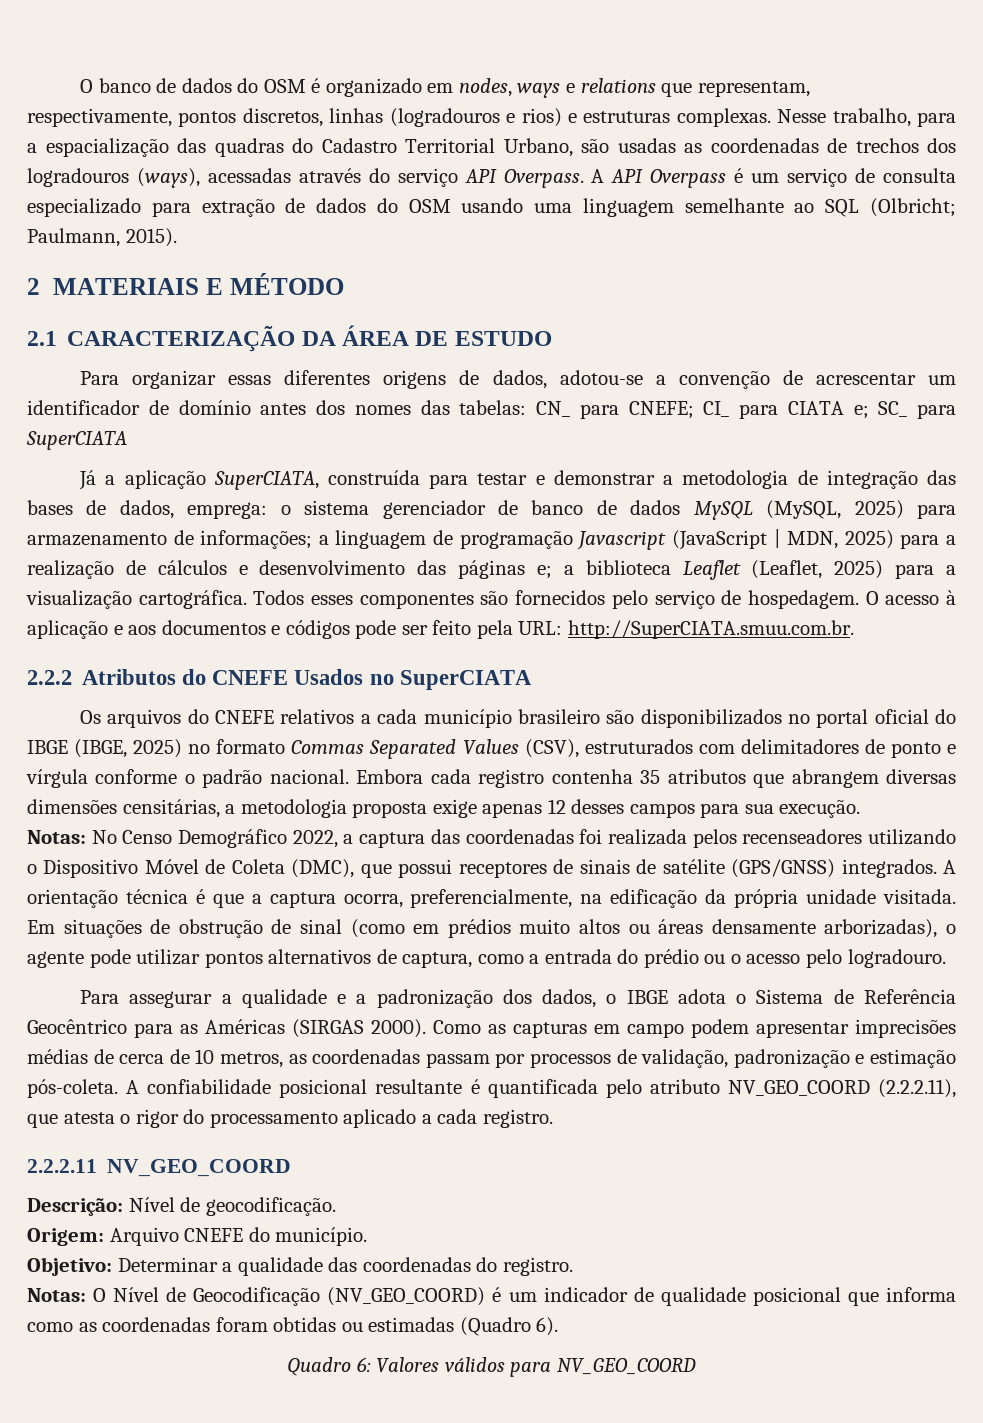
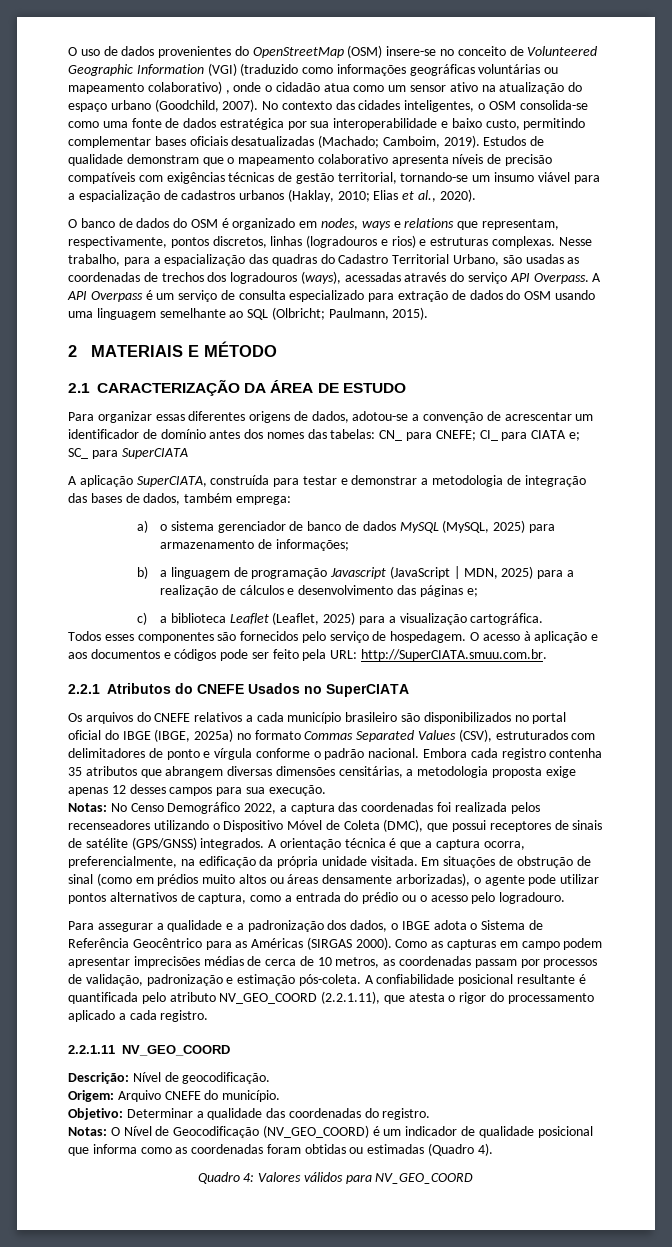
[80,79,94,93] O -> [68,45,598,58] [68,63,559,76] [68,81,583,94] [68,99,588,112] [68,118,586,130] [68,135,545,148] [68,154,553,166] [68,172,600,184] [68,189,476,202] [68,219,77,228] O uso de dados provenientes do OpenStreetMap (OSM) insere-se no conceito de Volunteered Geographic Information (VGI) (traduzido como informações geográficas voluntárias ou mapeamento colaborativo) , onde o cidadão atua como um sensor ativo na atualização do espaço urbano (Goodchild, 2007). No contexto das cidades inteligentes, o OSM consolida-se como uma fonte de dados estratégica por sua interoperabilidade e baixo custo, permitindo complementar bases oficiais desatualizadas (Machado; Camboim, 2019). Estudos de qualidade demonstram que o mapeamento colaborativo apresenta níveis de precisão compatíveis com exigências técnicas de gestão territorial, tornando-se um insumo viável para a espacialização de cadastros urbanos (Haklay, 2010; Elias et al., 2020). // O
[79,470,116,490] Já a -> [68,476,77,485] A
(174, 509) none -> [184,493,233,503] também
(268, 510) none -> [137,520,149,533] // a)
(313, 539) none -> [137,566,149,579] // b)
(552, 572) none -> [137,612,148,625] // c)
(247, 599) none -> (544, 619) //
[27,670,72,685] 2.2.2 -> [68,684,100,694] 2.2.1
[133,739,183,758] 2025) -> [194,729,234,742] 2025a)
[878,1079,957,1098] (2.2.2.11), -> [321,991,381,1004] (2.2.1.11),
[27,1159,97,1173] 2.2.2.11 -> [68,1045,115,1054] 2.2.1.11
[536,1317,559,1336] 6). -> [477,1143,493,1156] 4).
[356,1357,371,1372] 6: -> [243,1173,255,1182] 4:

